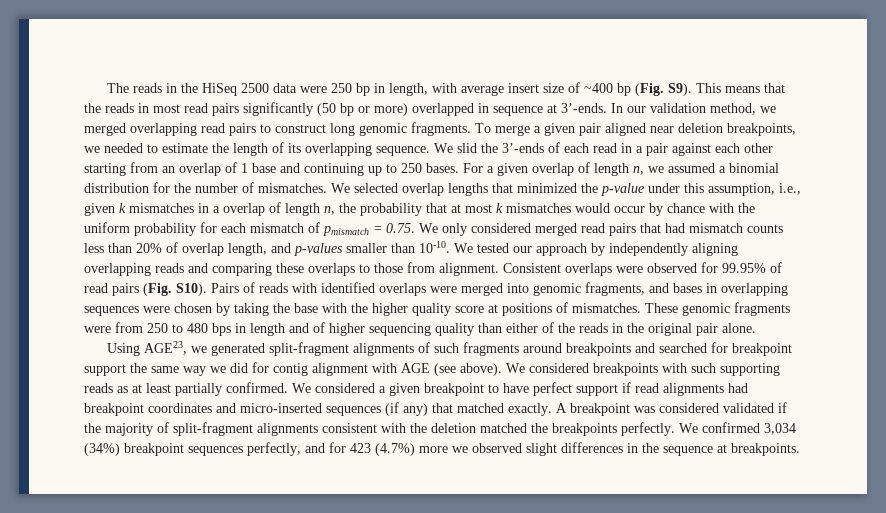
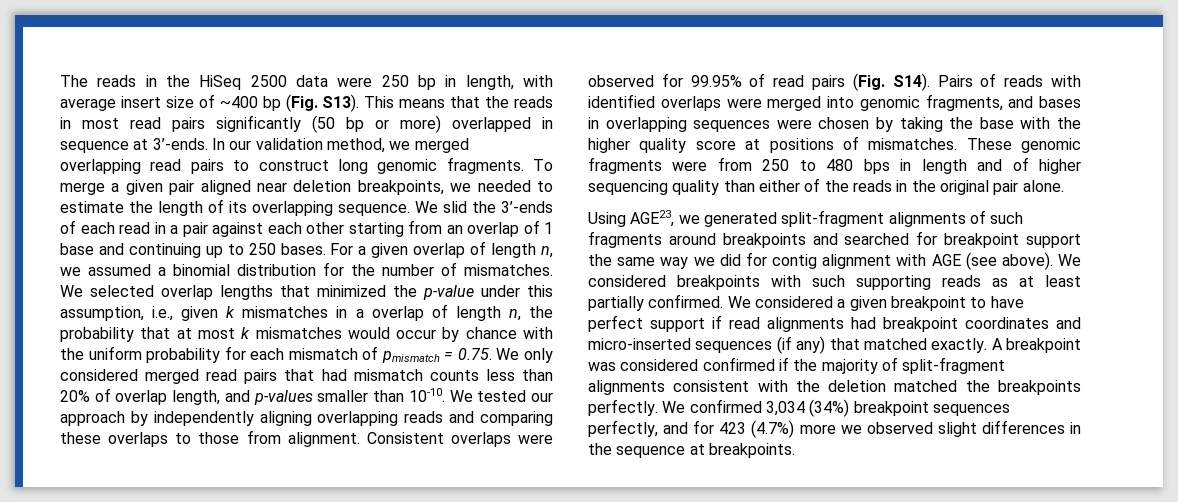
[667,83,692,96] S9). -> [322,94,360,112] S13).
[176,283,207,296] S10). -> [892,73,930,91] S14).
[723,403,774,413] validated -> [702,357,775,371] confirmed

